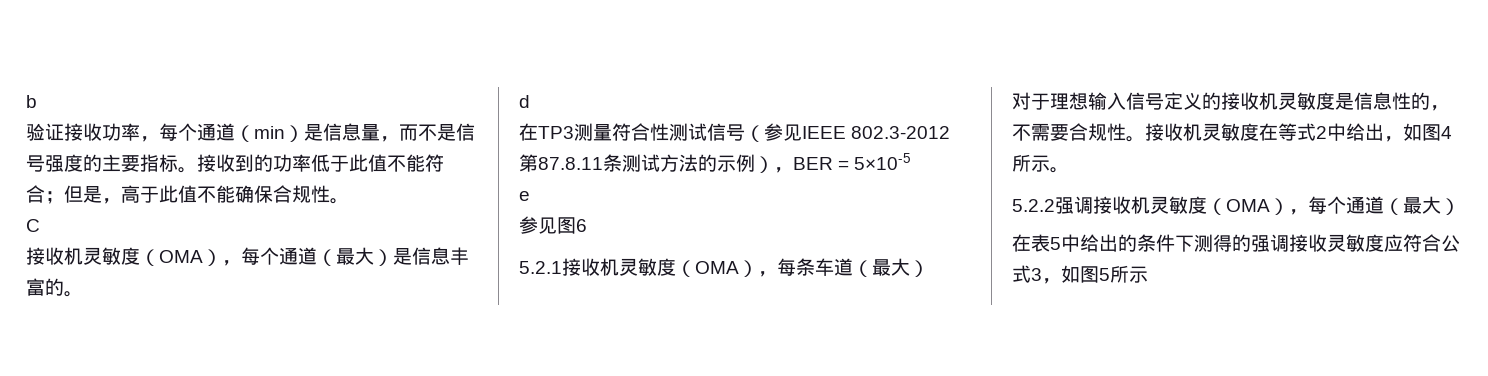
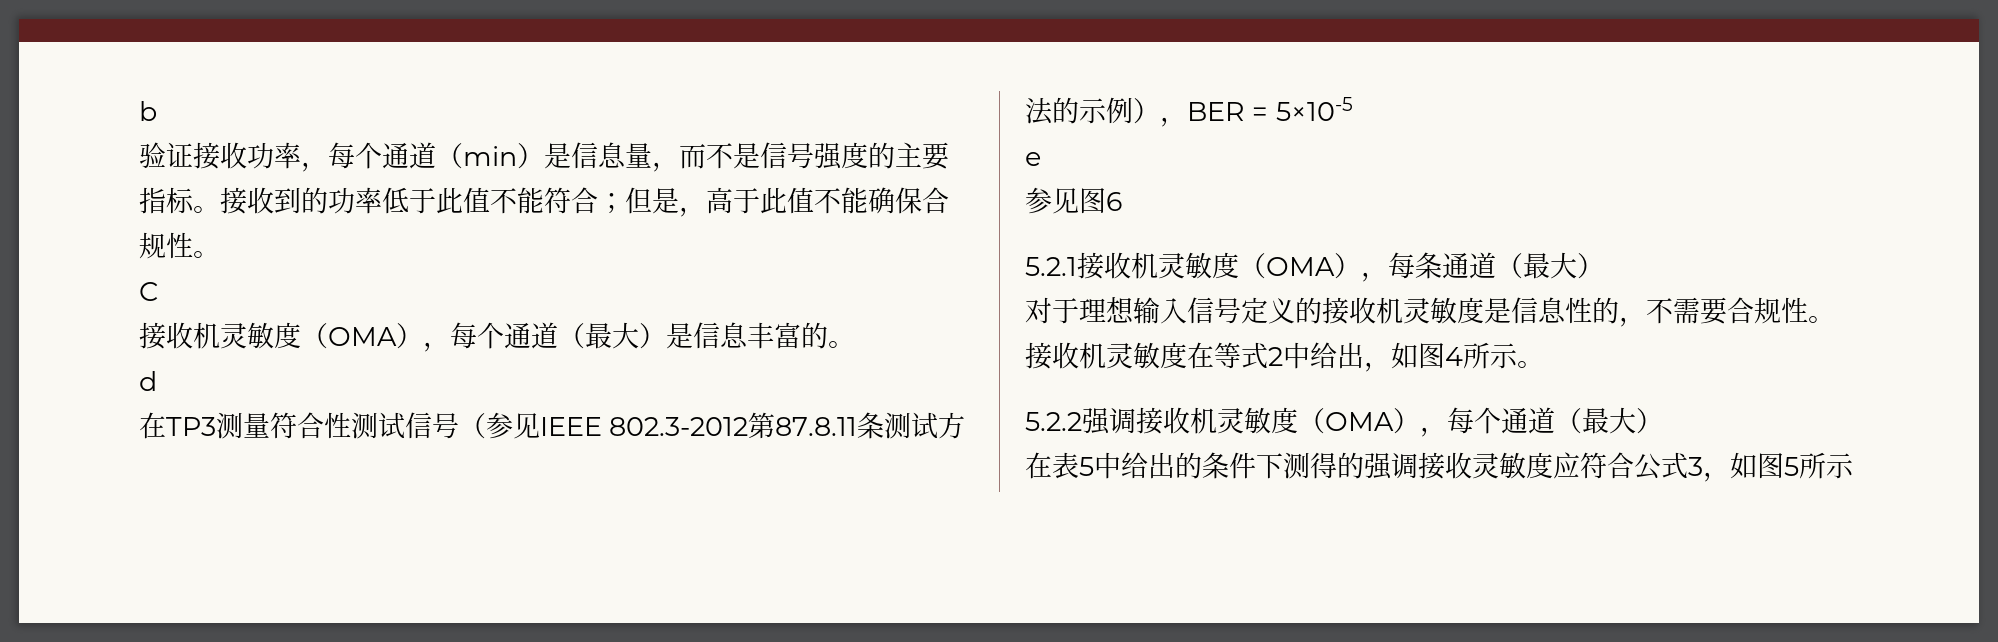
[815,258,834,276] 车 -> [1442,252,1469,279] 通

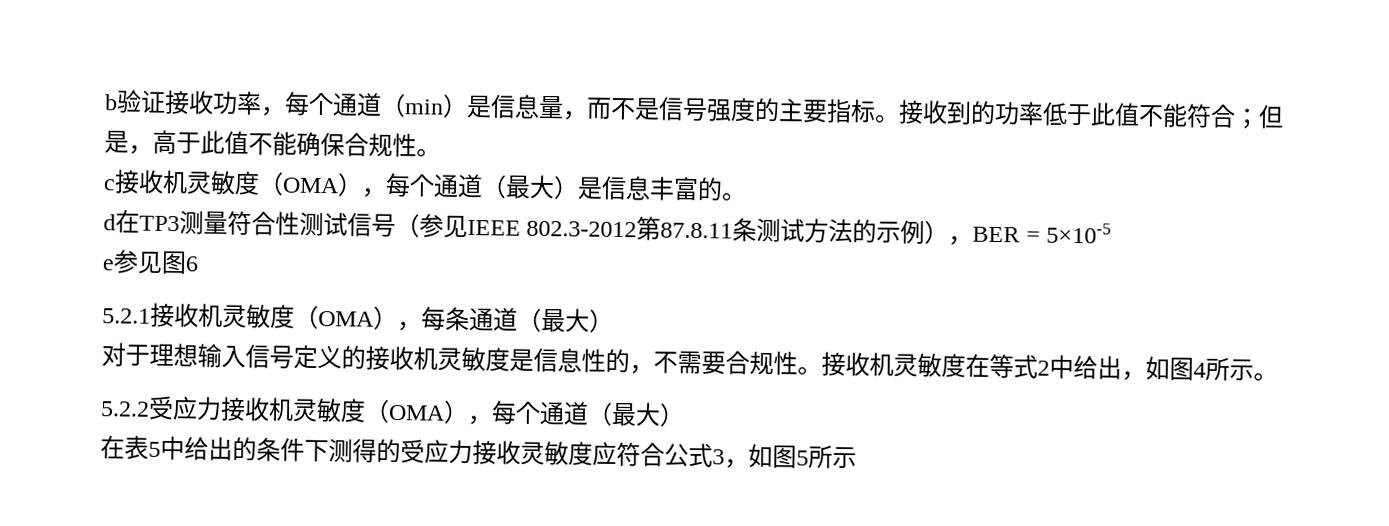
(157, 111) // -> (118, 102) none
[139,282,158,301] C // -> [103,179,116,191] c
(157, 381) // -> (116, 222) none
(1041, 159) // -> (114, 265) none
[1082,408,1136,435] 强调 -> [148,395,222,421] 受应力
[1364,453,1418,480] 强调 -> [400,439,473,465] 受应力

